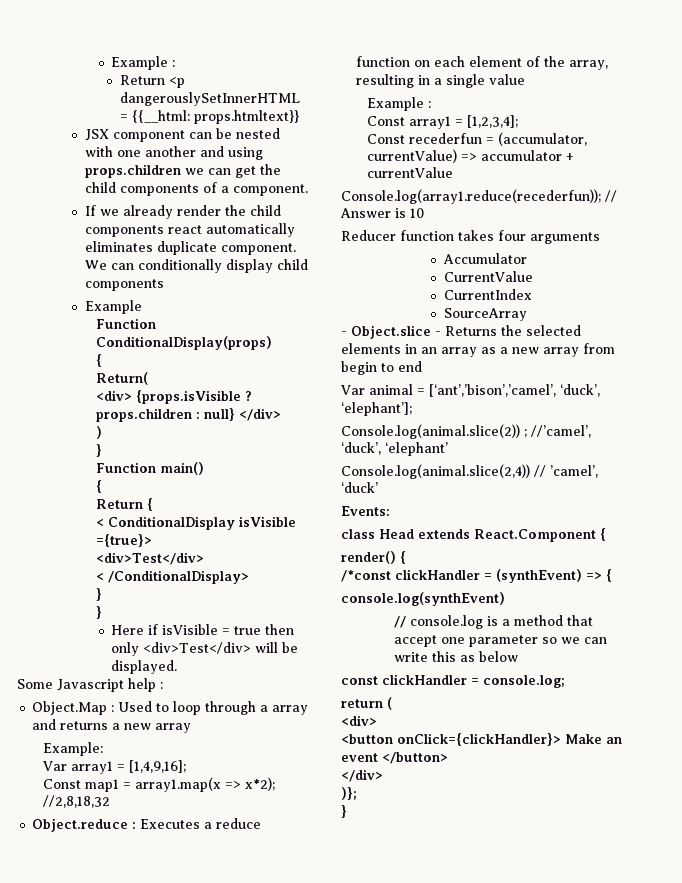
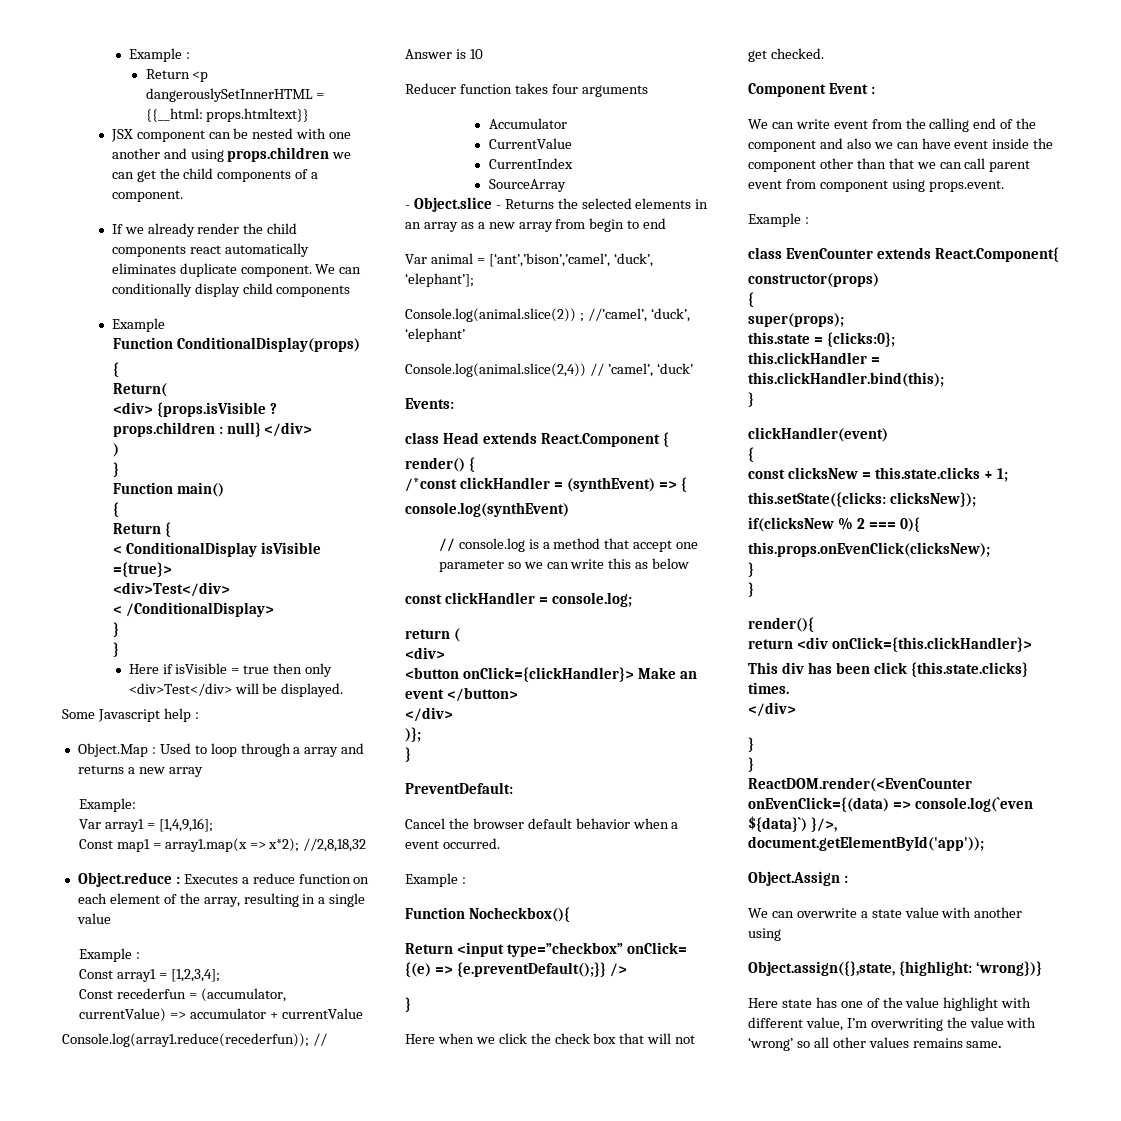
(347, 811) none -> [405,782,513,794] [405,818,679,829] [405,838,500,849] [405,873,466,887] [405,907,570,922] [405,942,687,957] [405,962,627,977] [405,997,411,1012] [405,1033,696,1044] [748,48,824,62] [748,83,875,97] [748,118,1037,132] [748,138,1054,152] [748,158,1031,172] [748,179,1004,192] [748,213,809,227] [748,247,1059,262] [748,273,879,287] [748,292,754,307] [748,313,844,327] [748,332,895,347] [748,352,880,364] [748,372,944,387] [748,392,754,407] [748,427,888,442] [748,447,754,462] [748,467,1008,482] [748,492,976,507] [748,517,920,532] [748,542,990,557] [748,562,754,577] [748,582,754,597] [748,617,814,632] [748,637,1032,652] [748,662,1028,677] [748,682,789,694] [748,702,796,717] [748,737,754,752] [748,757,754,772] [748,777,972,792] [748,797,1033,812] [748,816,837,832] [748,836,984,851] [748,871,848,886] [748,907,1023,918] [748,928,781,941] [748,961,1042,976] [748,997,1032,1011] [748,1017,1037,1031] [748,1037,1002,1051] // PreventDefault: // Cancel the browser default behavior when a event occurred. // Example : // Function Nocheckbox(){ // Return <input type=”checkbox” onClick= {(e) => {e.preventDefault();}} /> // } // Here when we click the check box that will not get checked. // Component Event : // We can write event from the calling end of the component and also we can have event inside the component other than that we can call parent event from component using props.event. // Example : // class EvenCounter extends React.Component{ // constructor(props) // { // super(props); // this.state = {clicks:0}; // this.clickHandler = this.clickHandler.bind(this); // } // clickHandler(event) // { // const clicksNew = this.state.clicks + 1; // this.setState({clicks: clicksNew}); // if(clicksNew % 2 === 0){ // this.props.onEvenClick(clicksNew); // } // } // render(){ // return <div onClick={this.clickHandler}> // This div has been click {this.state.clicks} times. // </div> // } // } // ReactDOM.render(<EvenCounter onEvenClick={(data) => console.log(`even ${data}`) }/>, document.getElementById('app')); // Object.Assign : // We can overwrite a state value with another using // Object.assign({},state, {highlight: ‘wrong})} // Here state has one of the value highlight with different value, I’m overwriting the value with ‘wrong’ so all other values remains same.

